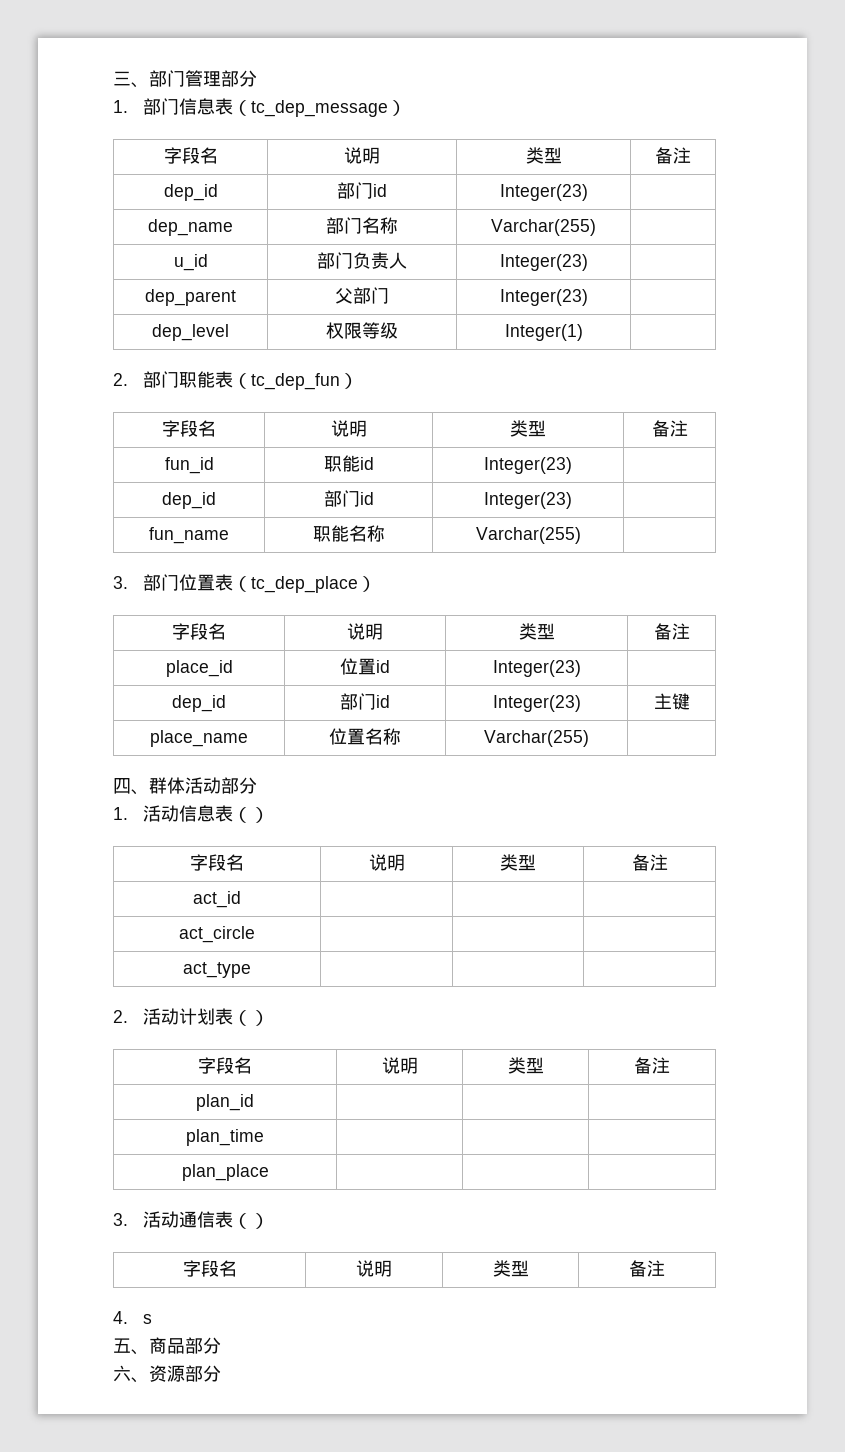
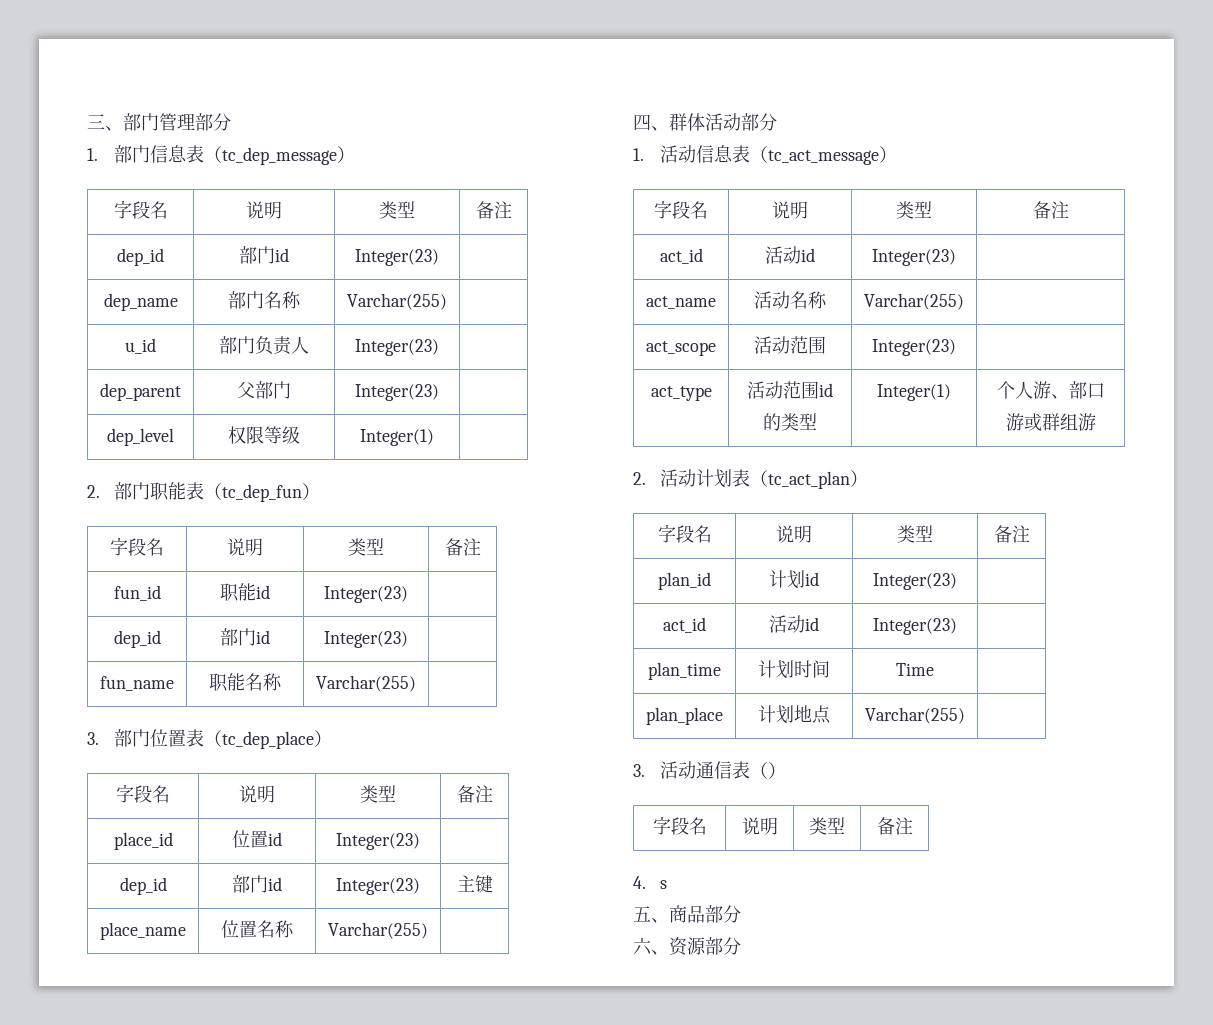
(252, 815) none -> [767,150,879,165] tc_act_message
[179,926,255,943] [183,962,251,978] | | // act_circle | | | // act_type | | | -> [765,246,815,264] [872,249,956,266] [646,296,716,309] [754,291,827,309] [864,293,964,310] [646,341,716,356] [754,336,826,354] [872,339,956,356] [650,386,712,401] [747,381,833,399] [763,413,817,431] [877,384,951,401] [996,381,1105,399] [1005,413,1096,431] 活动id | Integer(23) | // act_name | 活动名称 | Varchar(255) | // act_scope | 活动范围 | Integer(23) | // act_type | 活动范围id的类型 | Integer(1) | 个人游、部口游或群组游
(252, 1018) none -> [767,471,850,489] tc_act_plan
[186,1129,264,1146] [181,1164,269,1181] | | // plan_time | | | // plan_place | | -> [769,570,819,589] [873,573,957,590] [663,617,706,633] [769,615,819,633] [873,618,957,635] [648,662,721,680] [758,660,830,679] [896,663,934,676] [646,707,723,725] [758,705,831,724] [865,707,965,724] 计划id | Integer(23) | // act_id | 活动id | Integer(23) | // plan_time | 计划时间 | Time | // plan_place | 计划地点 | Varchar(255)

